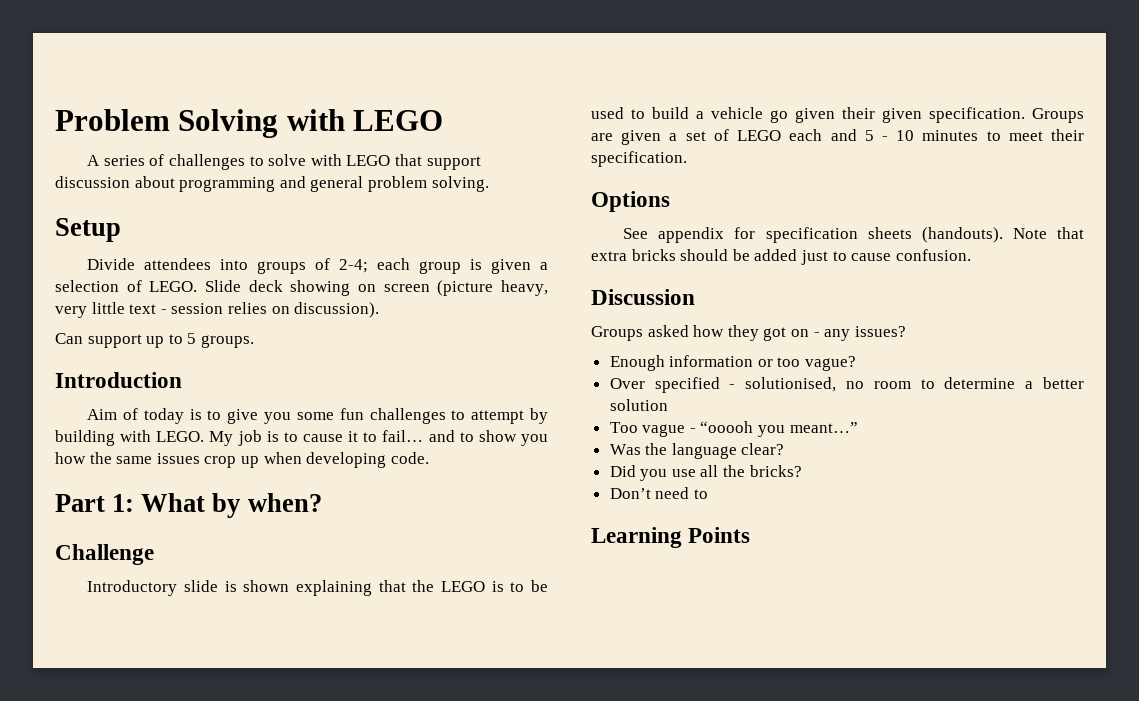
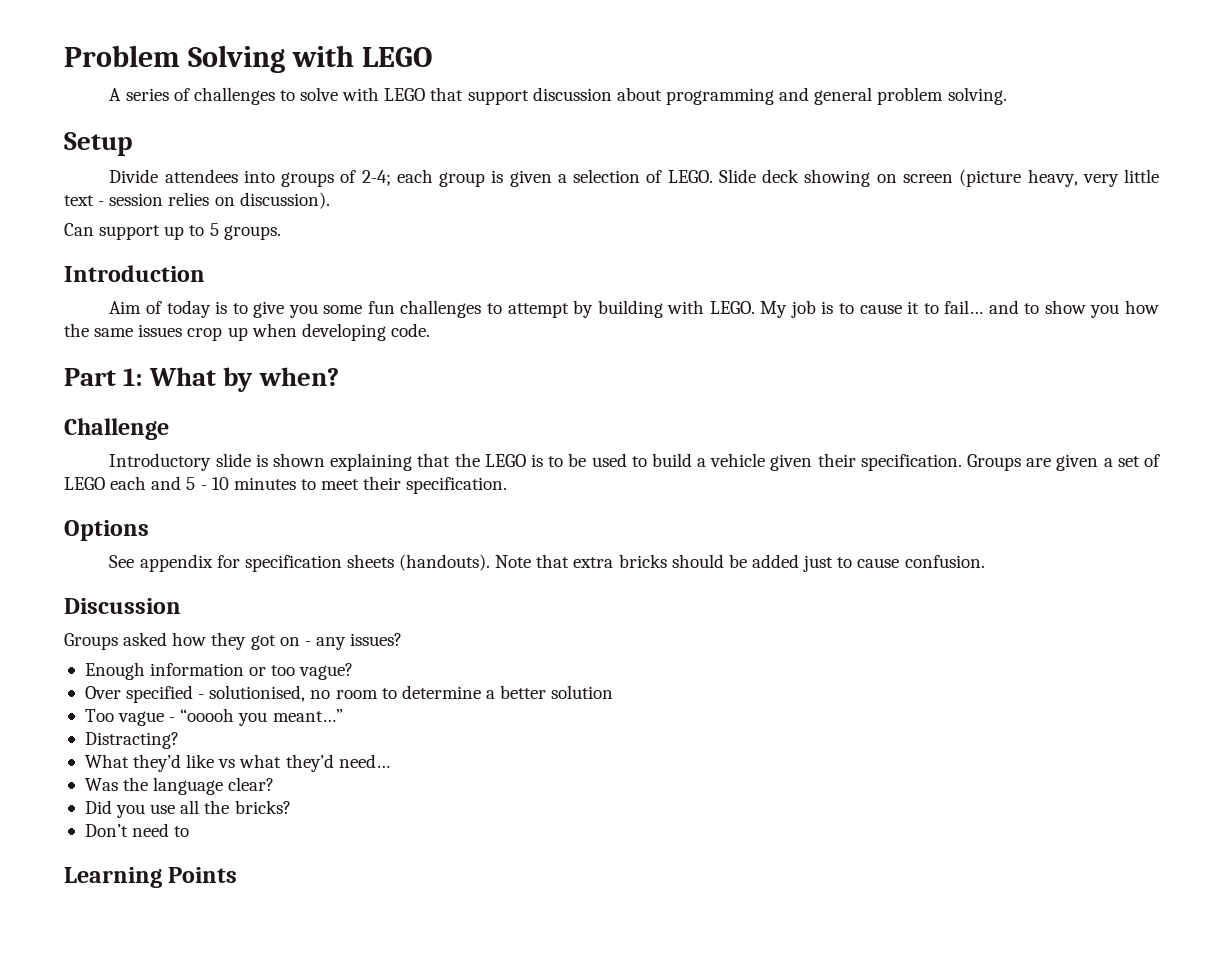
[770,110,788,123] go -> (766, 460) none
[882,108,922,123] given -> (856, 460) none
(858, 427) none -> [84,732,179,749] [84,754,390,772] // Distracting? // What they’d like vs what they’d need…

